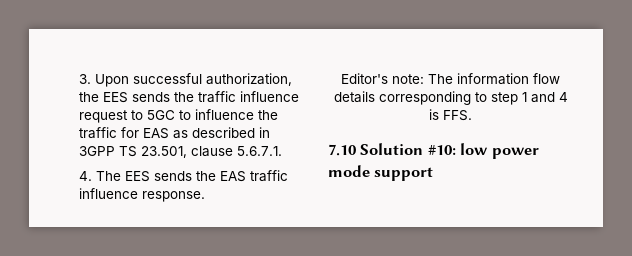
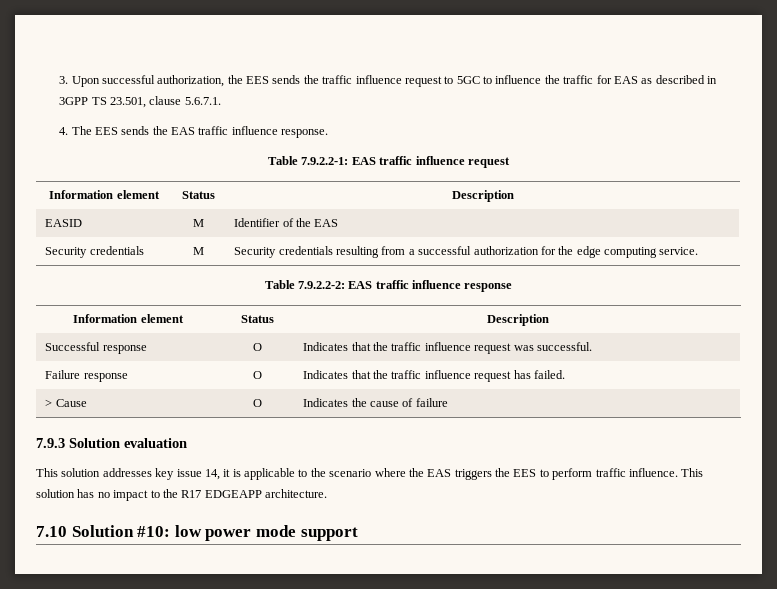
[341,73,560,85] [333,91,568,105] [429,109,472,121] Editor's note: The information flow details corresponding to step 1 and 4 is FFS. -> [268,156,510,168] [49,190,160,199] [182,191,215,199] [451,190,514,202] [45,219,83,227] [193,219,204,227] [234,218,339,227] [45,246,144,258] [193,247,204,255] [234,246,699,258] [264,280,513,292] [73,314,184,323] [240,315,274,323] [486,314,549,326] [45,342,147,354] [252,343,262,351] [303,342,592,354] [45,370,128,382] [252,371,262,379] [303,370,565,382] [45,399,87,407] [252,399,262,407] [303,398,448,407] [36,438,187,448] [36,468,704,480] [36,489,327,501] Table 7.9.2.2-1: EAS traffic influence request // Information element | Status | Description // EASID | M | Identifier of the EAS // Security credentials | M | Security credentials resulting from a successful authorization for the edge computing service. // Table 7.9.2.2-2: EAS traffic influence response // Information element | Status | Description // Successful response | O | Indicates that the traffic influence request was successful. // Failure response | O | Indicates that the traffic influence request has failed. // > Cause | O | Indicates the cause of failure // 7.9.3 Solution evaluation // This solution addresses key issue 14, it is applicable to the scenario where the EAS triggers the EES to perform traffic influence. This solution has no impact to the R17 EDGEAPP architecture.

